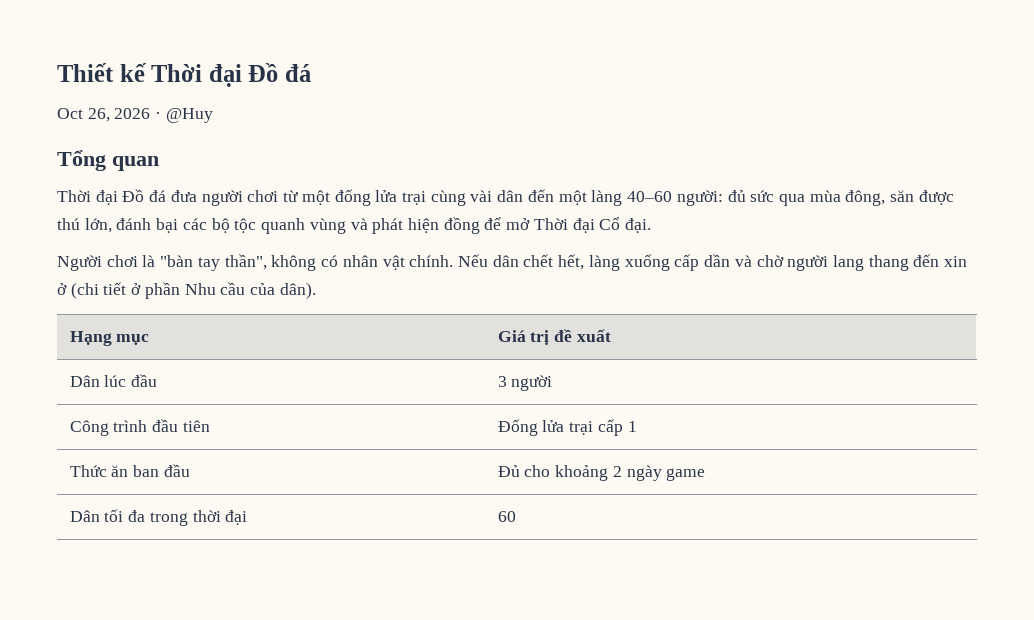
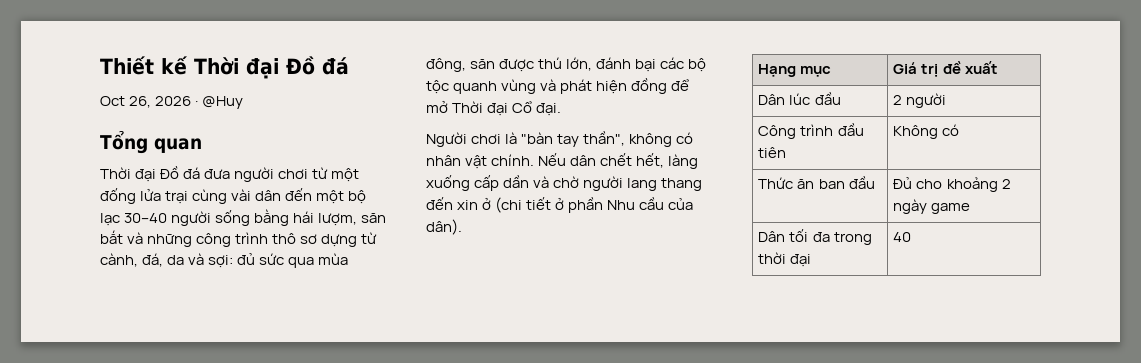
[591,190,723,206] làng 40–60 người: -> [348,190,367,204] [100,209,387,226] [100,230,378,247] [100,253,234,268] bộ lạc 30–40 người sống bằng hái lượm, săn bắt và những công trình thô sơ dựng từ cành, đá, da và sợi:
[497,376,507,387] 3 -> [893,95,903,105] 2
[497,419,637,436] Đống lửa trại cấp 1 -> [893,124,960,139] Không có
[497,511,516,522] 60 -> [893,232,912,242] 40

